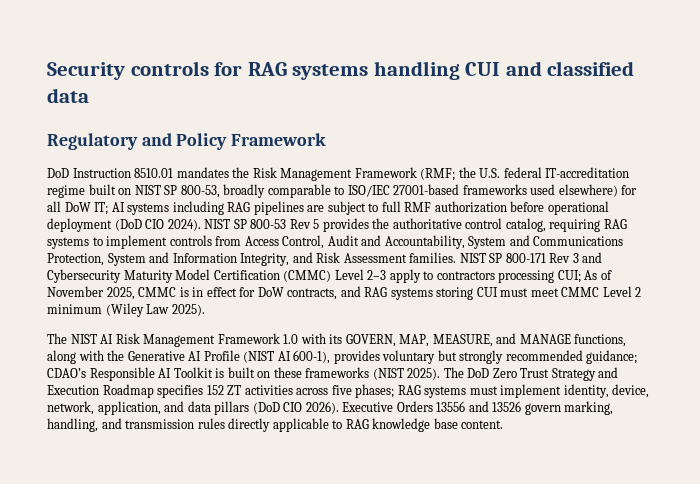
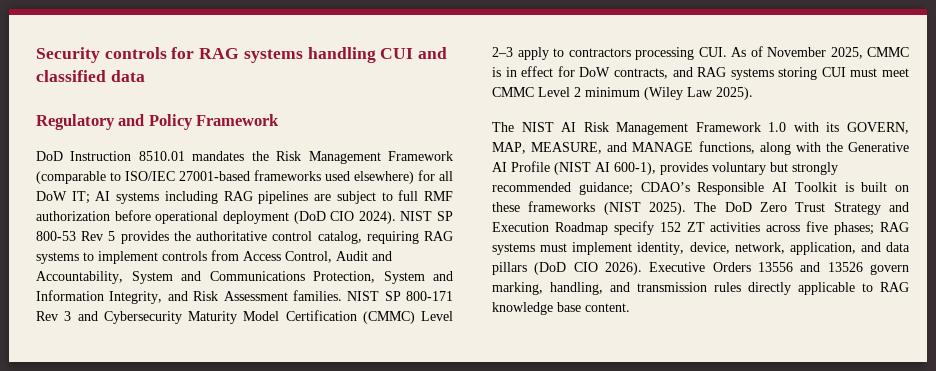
[420,167,630,181] [47,184,331,198] (RMF; the U.S. federal IT-accreditation regime built on NIST SP 800-53, broadly comparable -> [36,171,106,184] (comparable
[557,270,581,283] CUI; -> [698,47,727,57] CUI.
[157,385,204,398] specifies -> [613,221,654,235] specify

